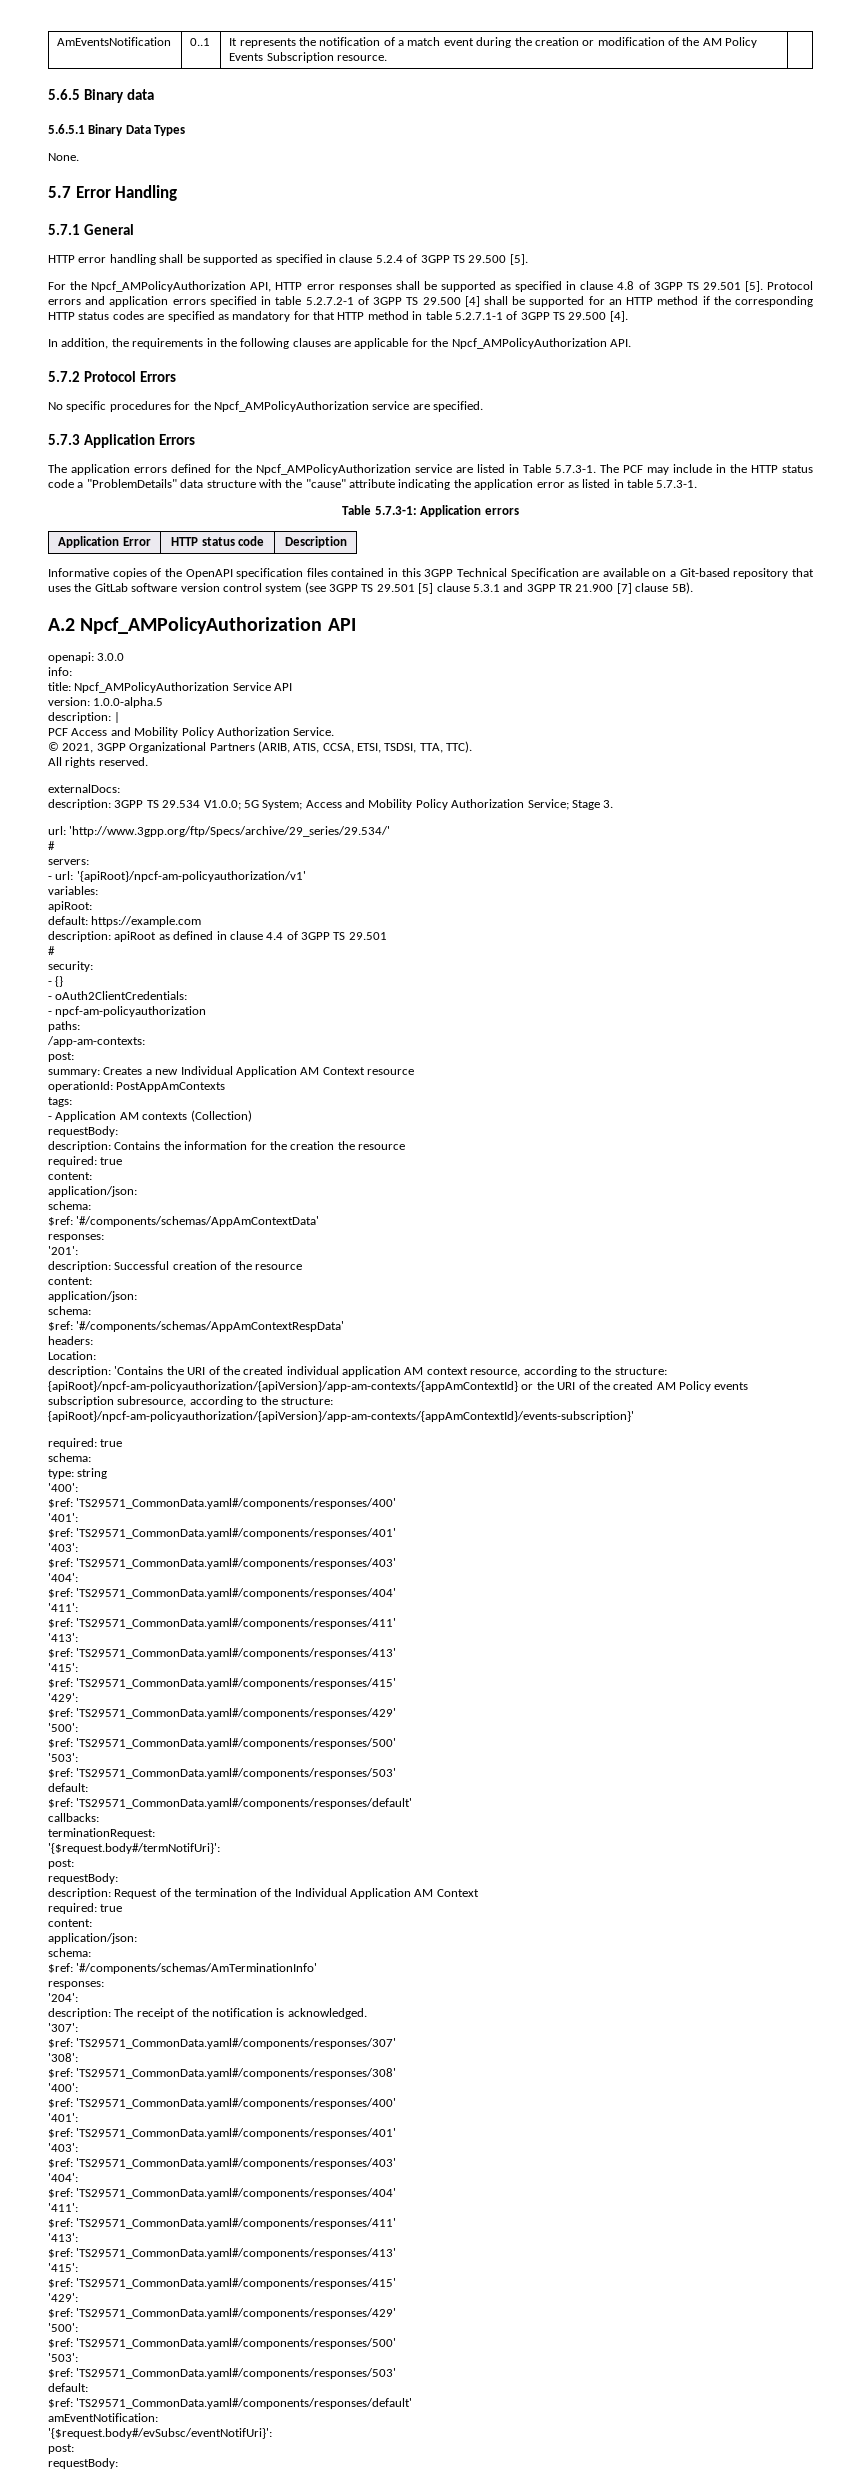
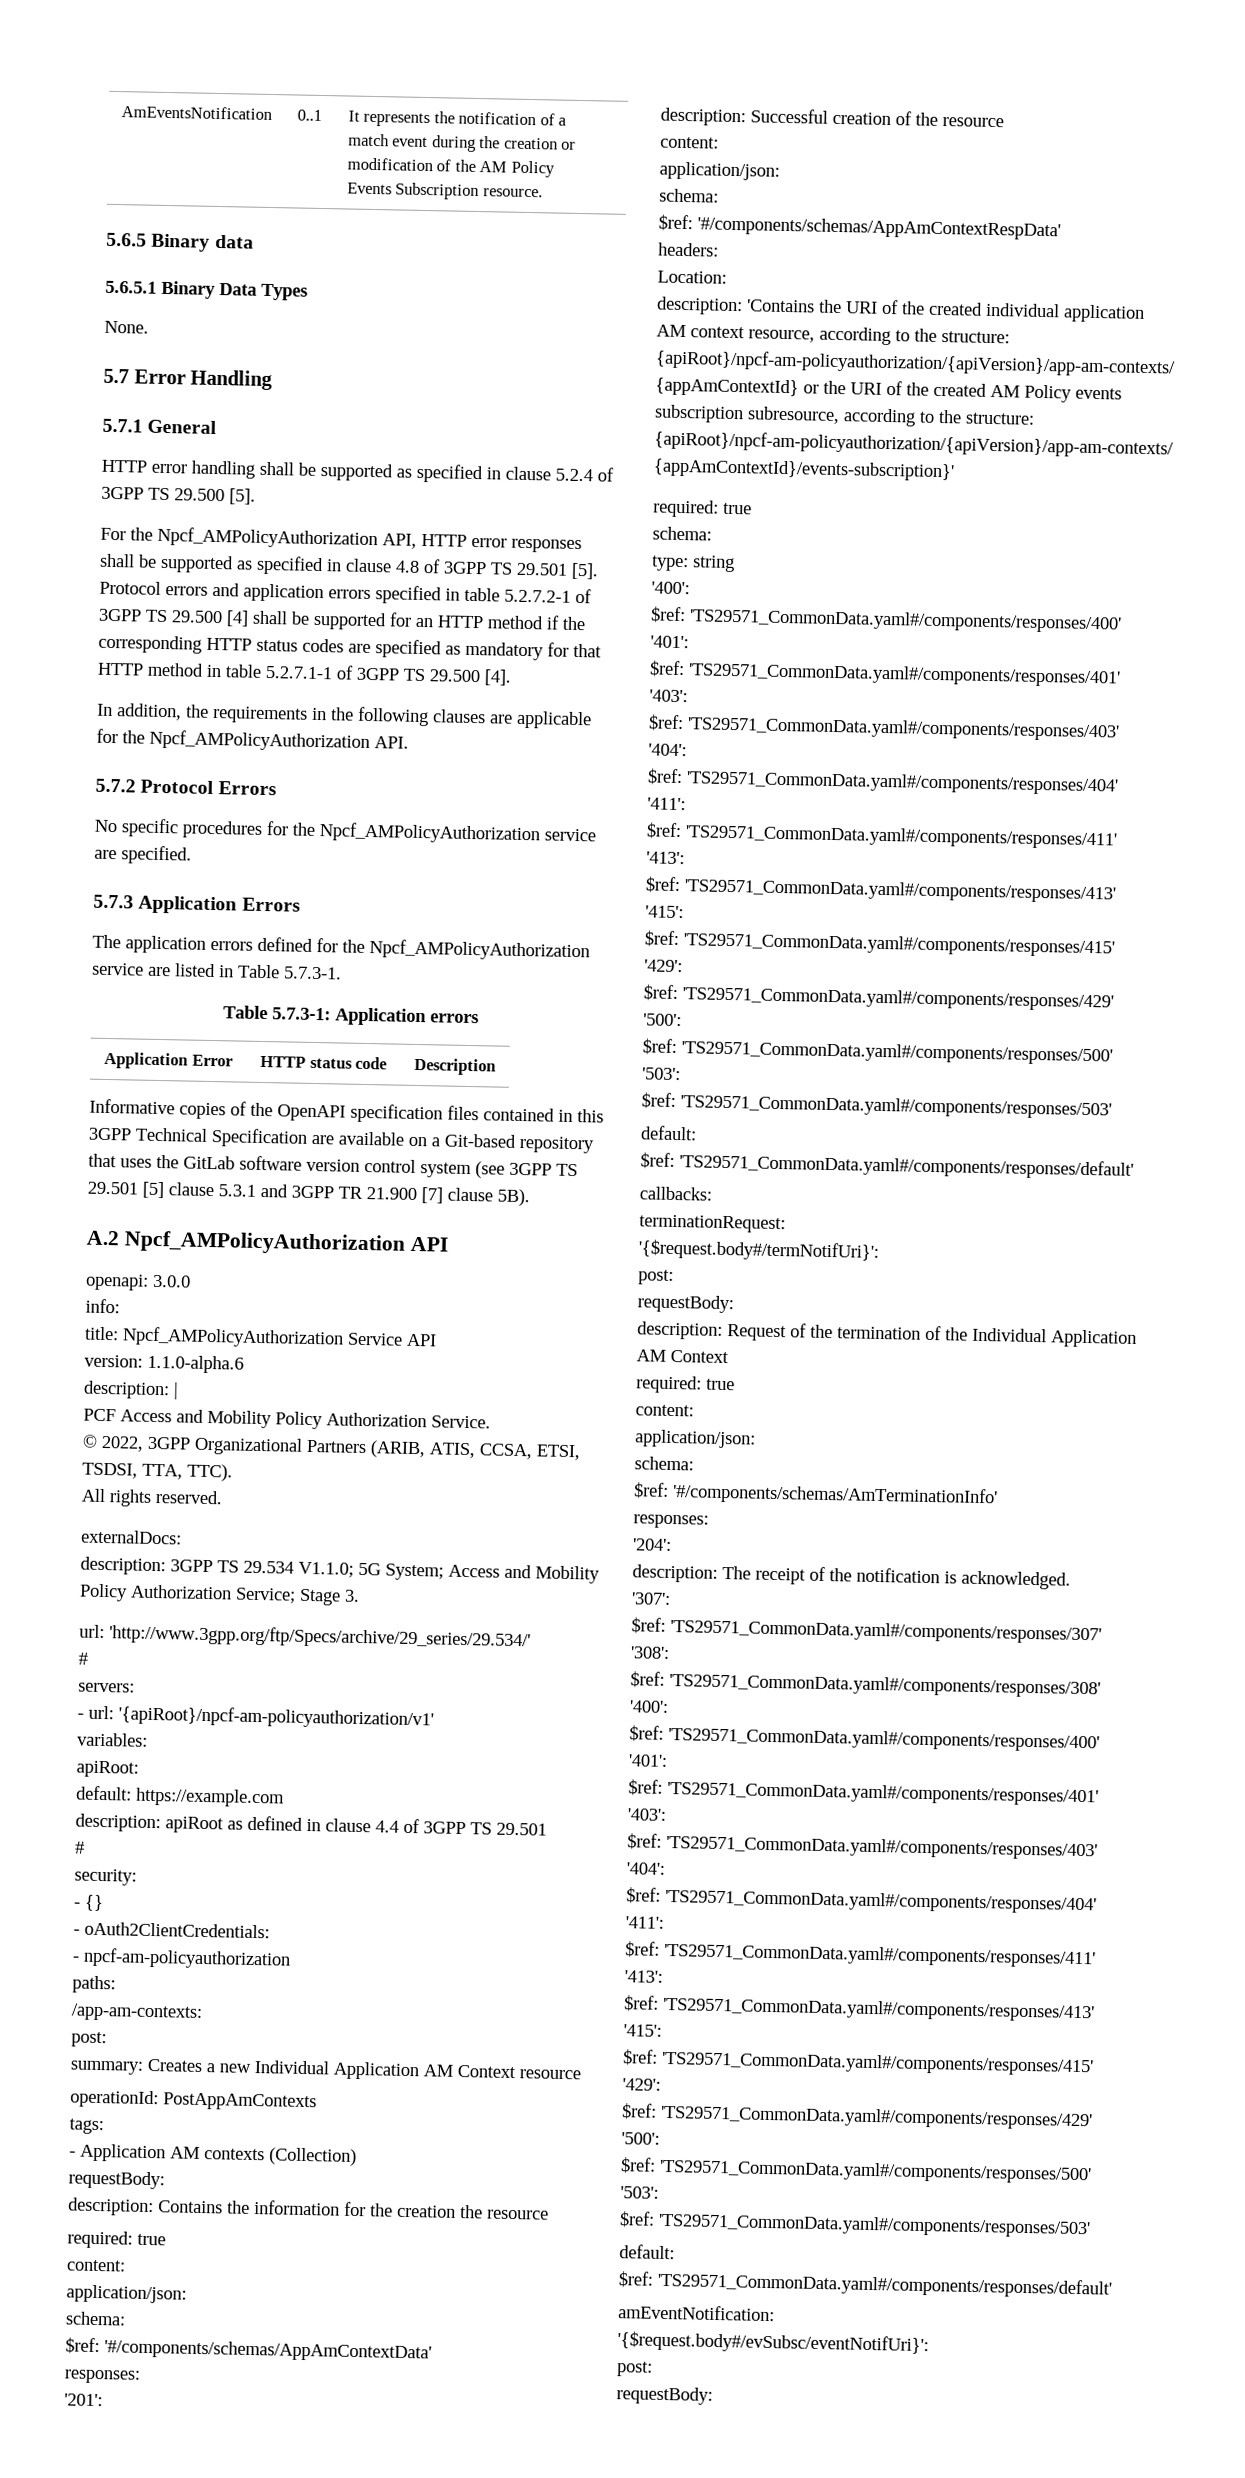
[600,464,813,475] [48,479,698,490] The PCF may include in the HTTP status code a "ProblemDetails" data structure with the "cause" attribute indicating the application error as listed in table 5.7.3-1. -> (342, 973) none
[93,697,164,708] 1.0.0-alpha.5 -> [147,1354,244,1374] 1.1.0-alpha.6
[62,743,94,753] 2021, -> [101,1435,144,1452] 2022,
[203,800,241,810] V1.0.0; -> [298,1561,354,1578] V1.1.0;

